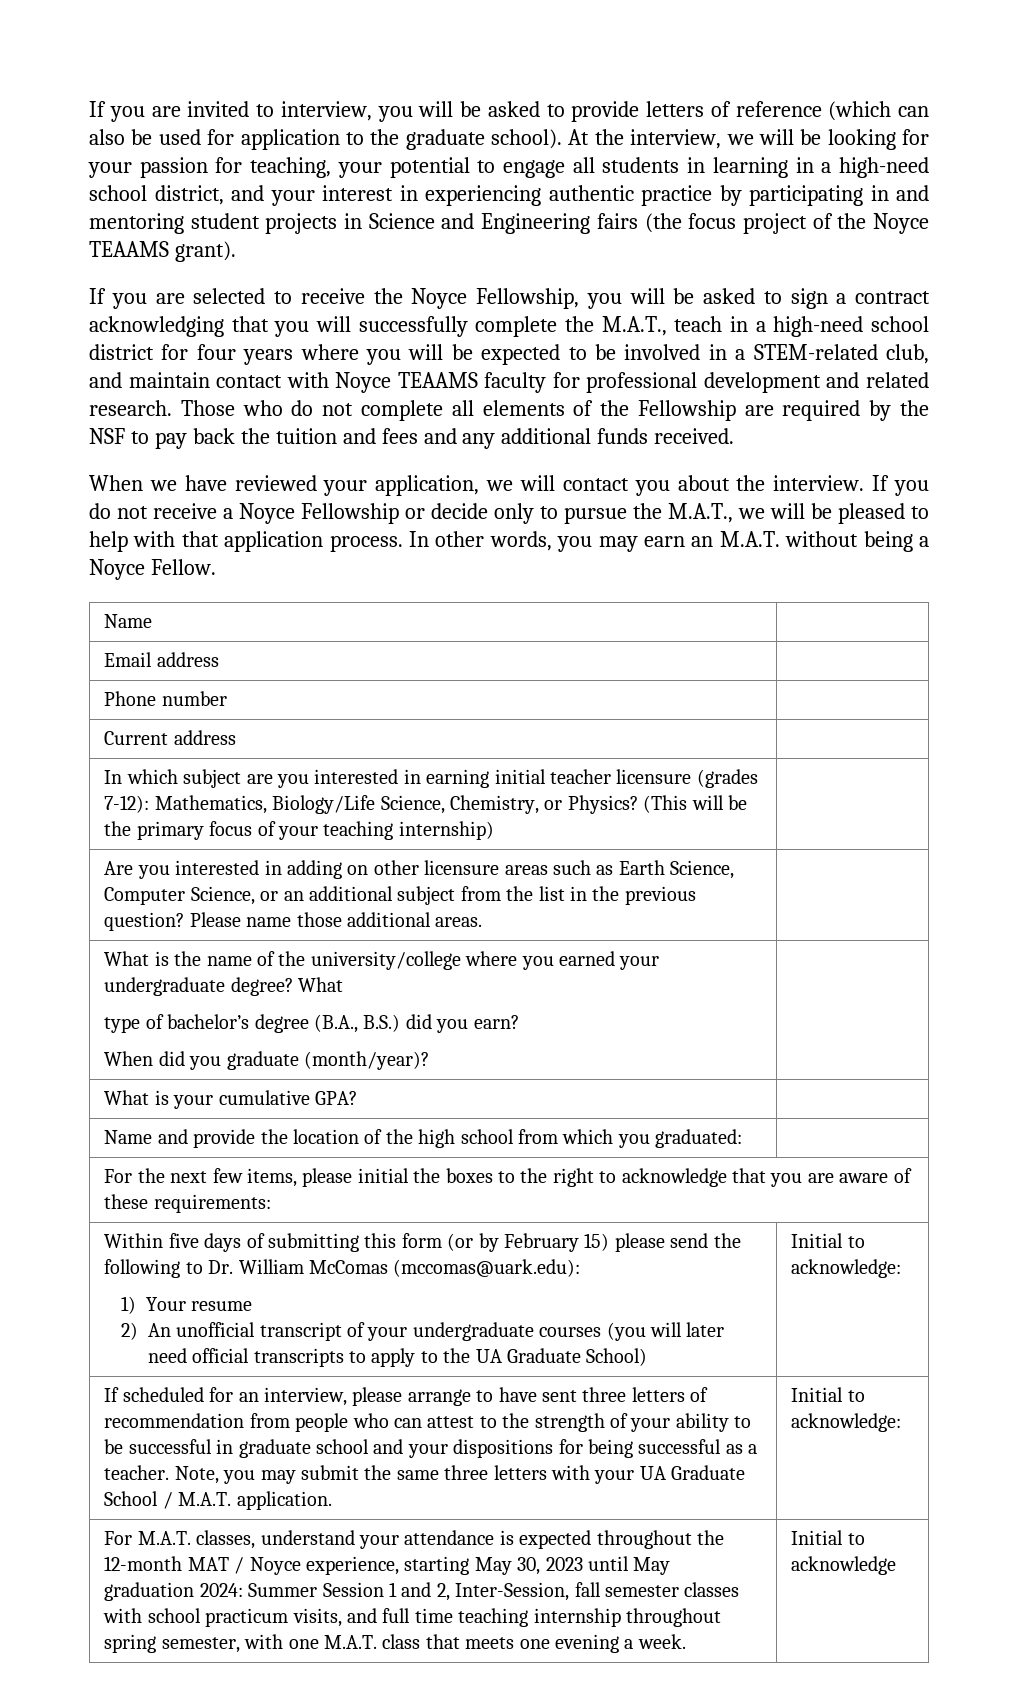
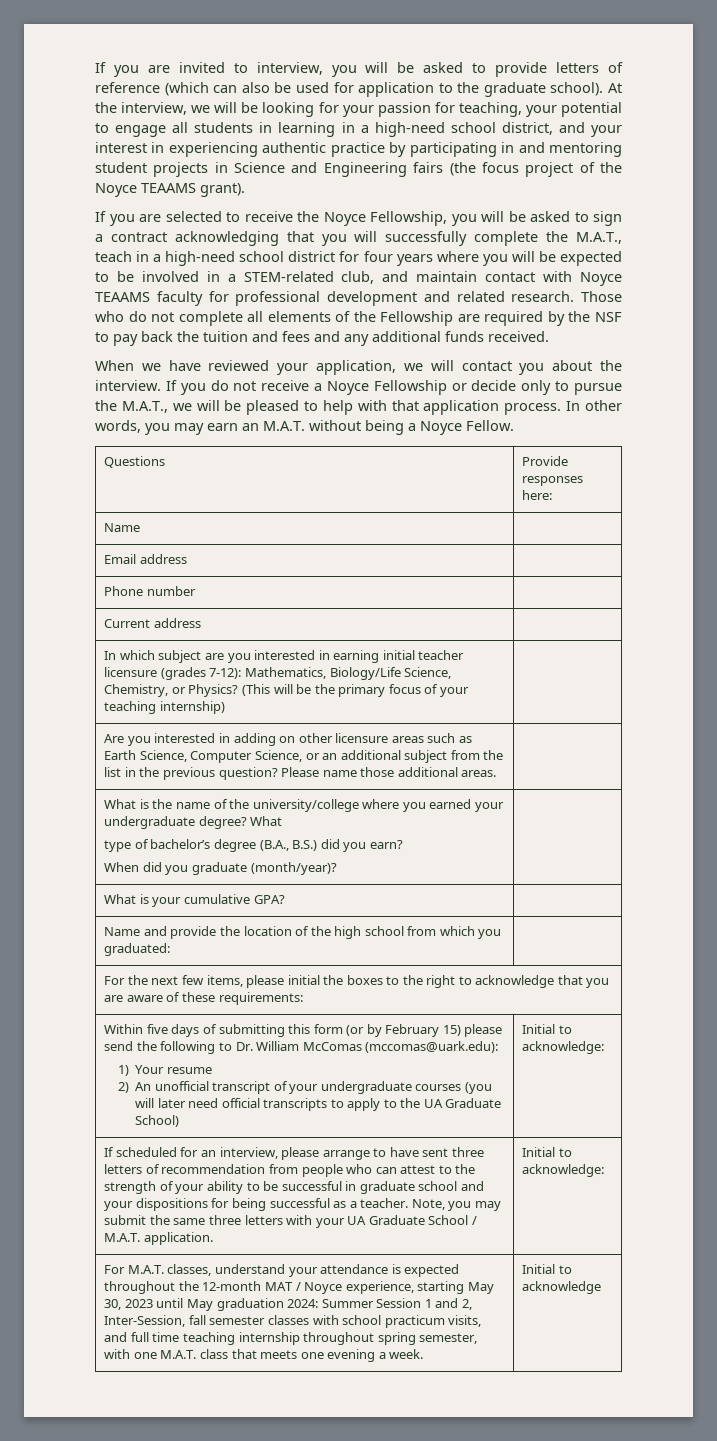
(216, 567) none -> [104,456,166,468] [522,456,569,466] [522,476,584,486] [522,490,553,500] // Questions | Provide responses here:

